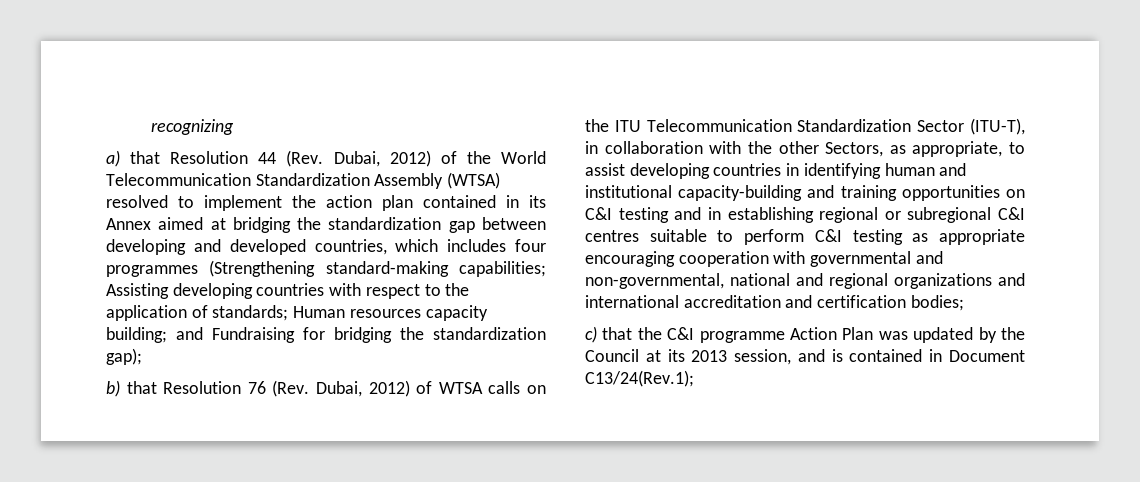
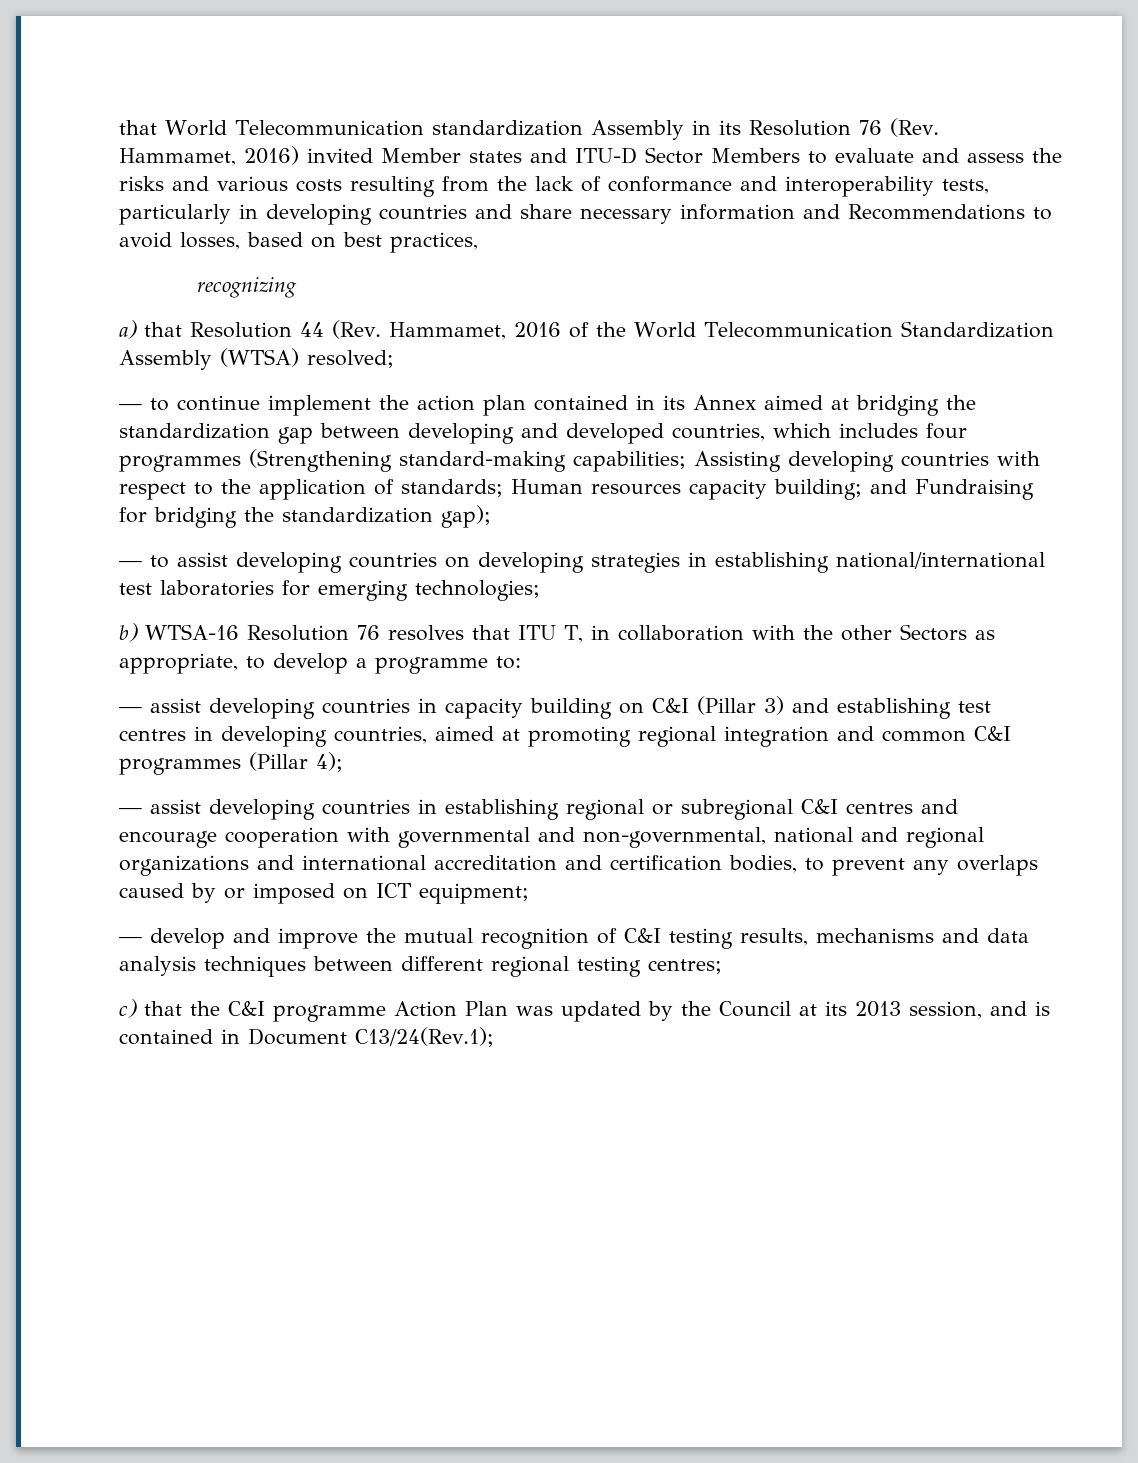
(151, 127) none -> [119,118,939,140] [119,146,1062,166] [119,176,989,197] [119,204,1052,225] [119,232,478,253] that World Telecommunication standardization Assembly in its Resolution 76 (Rev. Hammamet, 2016) invited Member states and ITU-D Sector Members to evaluate and assess the risks and various costs resulting from the lack of conformance and interoperability tests, particularly in developing countries and share necessary information and Recommendations to avoid losses, based on best practices, //
[333,150,431,167] Dubai, 2012) -> [388,322,561,340] Hammamet, 2016
[106,195,194,208] resolved to -> [307,350,394,368] [119,395,260,411] resolved; // — to continue
(142, 356) none -> [119,552,1045,573] [119,580,540,601] // — to assist developing countries on developing strategies in establishing national/international test laboratories for emerging technologies;
[126,380,546,397] [585,118,1025,135] that Resolution 76 (Rev. Dubai, 2012) of WTSA calls on the ITU Telecommunication Standardization Sector (ITU-T), -> [145,624,583,643] WTSA-16 Resolution 76 resolves that ITU T,
[825,142,884,157] Sectors, -> [899,624,967,641] Sectors
[585,163,967,179] [585,185,1025,201] [585,207,702,223] assist developing countries in identifying human and institutional capacity-building and training opportunities on C&I testing and -> [273,653,521,674] [119,696,991,719] [119,726,1011,747] [119,752,343,775] [119,799,410,820] develop a programme to: // — assist developing countries in capacity building on C&I (Pillar 3) and establishing test centres in developing countries, aimed at promoting regional integration and common C&I programmes (Pillar 4); // — assist developing countries
[649,229,1025,245] [585,251,675,267] suitable to perform C&I testing as appropriate encouraging -> [921,799,958,814] [119,831,217,848] and encourage
[910,295,964,311] bodies; -> [729,855,1038,876] [119,883,529,904] [119,928,1029,949] [119,956,722,977] bodies, to prevent any overlaps caused by or imposed on ICT equipment; // — develop and improve the mutual recognition of C&I testing results, mechanisms and data analysis techniques between different regional testing centres;

